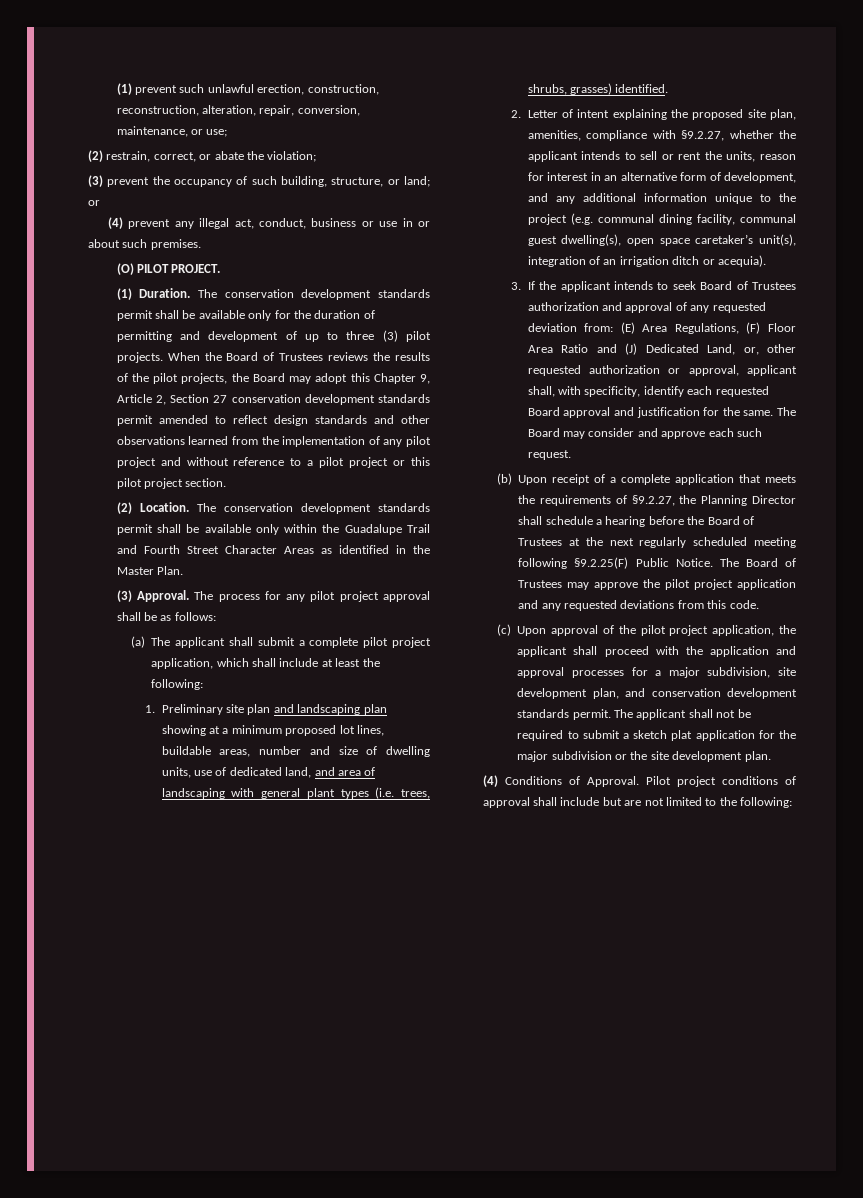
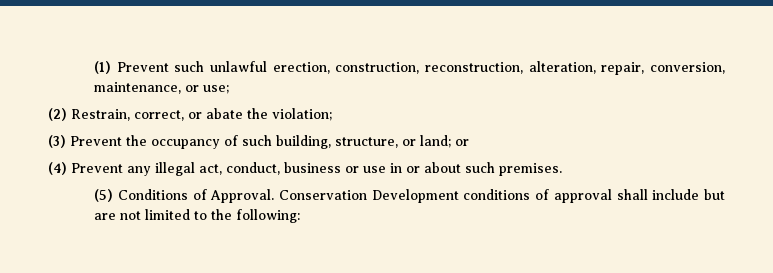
[116,83,178,95] (1) prevent -> [94,61,169,74] (1) Prevent
[106,151,151,162] restrain, -> [71,109,130,121] Restrain,
[107,177,150,187] prevent -> [70,136,122,146] Prevent
[128,219,171,229] prevent -> [71,163,123,173] Prevent
[116,263,221,275] [116,288,430,300] [116,310,375,321] [116,330,431,342] [116,352,430,363] [116,373,430,384] [116,394,430,405] [116,415,430,426] [116,436,431,447] [116,457,431,468] [116,478,227,489] [116,502,430,514] [116,524,430,535] [116,545,430,554] [116,566,184,575] [116,590,430,602] [116,612,216,621] [131,636,431,648] [151,658,380,669] [151,679,204,690] [145,704,387,715] [161,725,384,736] [161,746,431,757] [161,767,376,778] [161,787,431,799] [527,83,669,95] [511,109,796,120] [527,130,796,141] [527,151,796,162] [527,172,796,183] [527,193,796,204] [527,213,796,225] [527,234,796,246] [527,255,766,267] [511,281,796,292] [527,302,766,313] [527,322,796,334] [527,343,796,355] [527,365,797,376] [527,386,769,397] [527,407,797,418] [527,428,762,439] [527,450,571,460] [497,473,796,485] [518,495,796,506] [518,516,754,527] [518,537,796,548] [518,557,796,569] [518,579,796,590] [518,600,759,611] [497,624,796,636] [517,646,796,657] [517,667,796,678] [517,688,797,699] [517,709,751,720] [517,730,796,741] [517,751,771,762] [482,775,498,787] (O) PILOT PROJECT. // (1) Duration. The conservation development standards permit shall be available only for the duration of permitting and development of up to three (3) pilot projects. When the Board of Trustees reviews the results of the pilot projects, the Board may adopt this Chapter 9, Article 2, Section 27 conservation development standards permit amended to reflect design standards and other observations learned from the implementation of any pilot project and without reference to a pilot project or this pilot project section. // (2) Location. The conservation development standards permit shall be available only within the Guadalupe Trail and Fourth Street Character Areas as identified in the Master Plan. // (3) Approval. The process for any pilot project approval shall be as follows: // (a) The applicant shall submit a complete pilot project application, which shall include at least the following: // 1. Preliminary site plan and landscaping plan showing at a minimum proposed lot lines, buildable areas, number and size of dwelling units, use of dedicated land, and area of landscaping with general plant types (i.e. trees, shrubs, grasses) identified. // 2. Letter of intent explaining the proposed site plan, amenities, compliance with §9.2.27, whether the applicant intends to sell or rent the units, reason for interest in an alternative form of development, and any additional information unique to the project (e.g. communal dining facility, communal guest dwelling(s), open space caretaker’s unit(s), integration of an irrigation ditch or acequia). // 3. If the applicant intends to seek Board of Trustees authorization and approval of any requested deviation from: (E) Area Regulations, (F) Floor Area Ratio and (J) Dedicated Land, or, other requested authorization or approval, applicant shall, with specificity, identify each requested Board approval and justification for the same. The Board may consider and approve each such request. // (b) Upon receipt of a complete application that meets the requirements of §9.2.27, the Planning Director shall schedule a hearing before the Board of Trustees at the next regularly scheduled meeting following §9.2.25(F) Public Notice. The Board of Trustees may approve the pilot project application and any requested deviations from this code. // (c) Upon approval of the pilot project application, the applicant shall proceed with the application and approval processes for a major subdivision, site development plan, and conservation development standards permit. The applicant shall not be required to submit a sketch plat application for the major subdivision or the site development plan. // (4) -> [94,189,114,202] (5)
[645,776,716,787] Pilot project -> [278,189,459,203] Conservation Development

